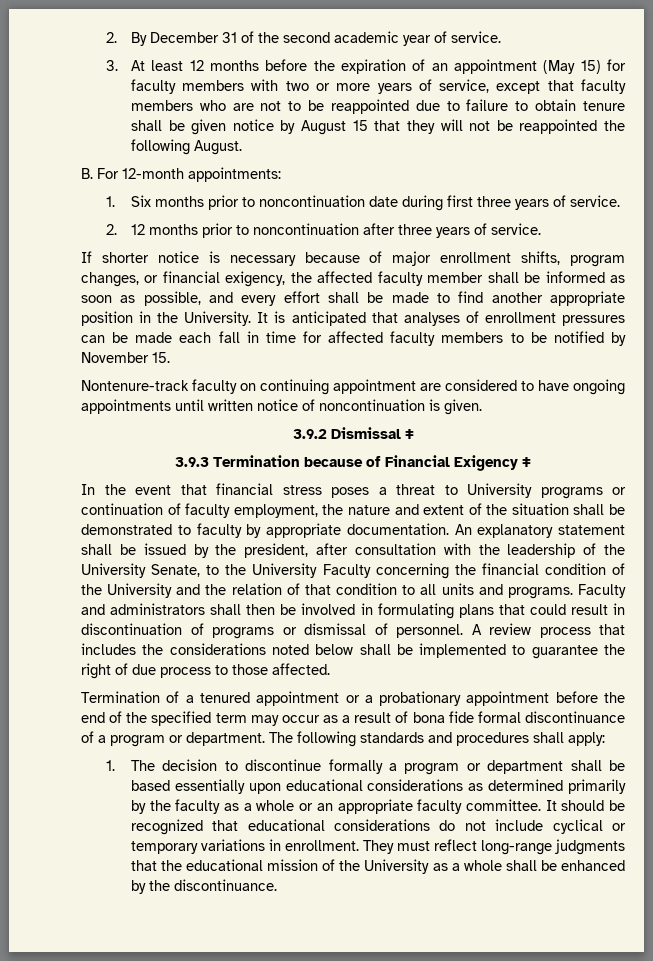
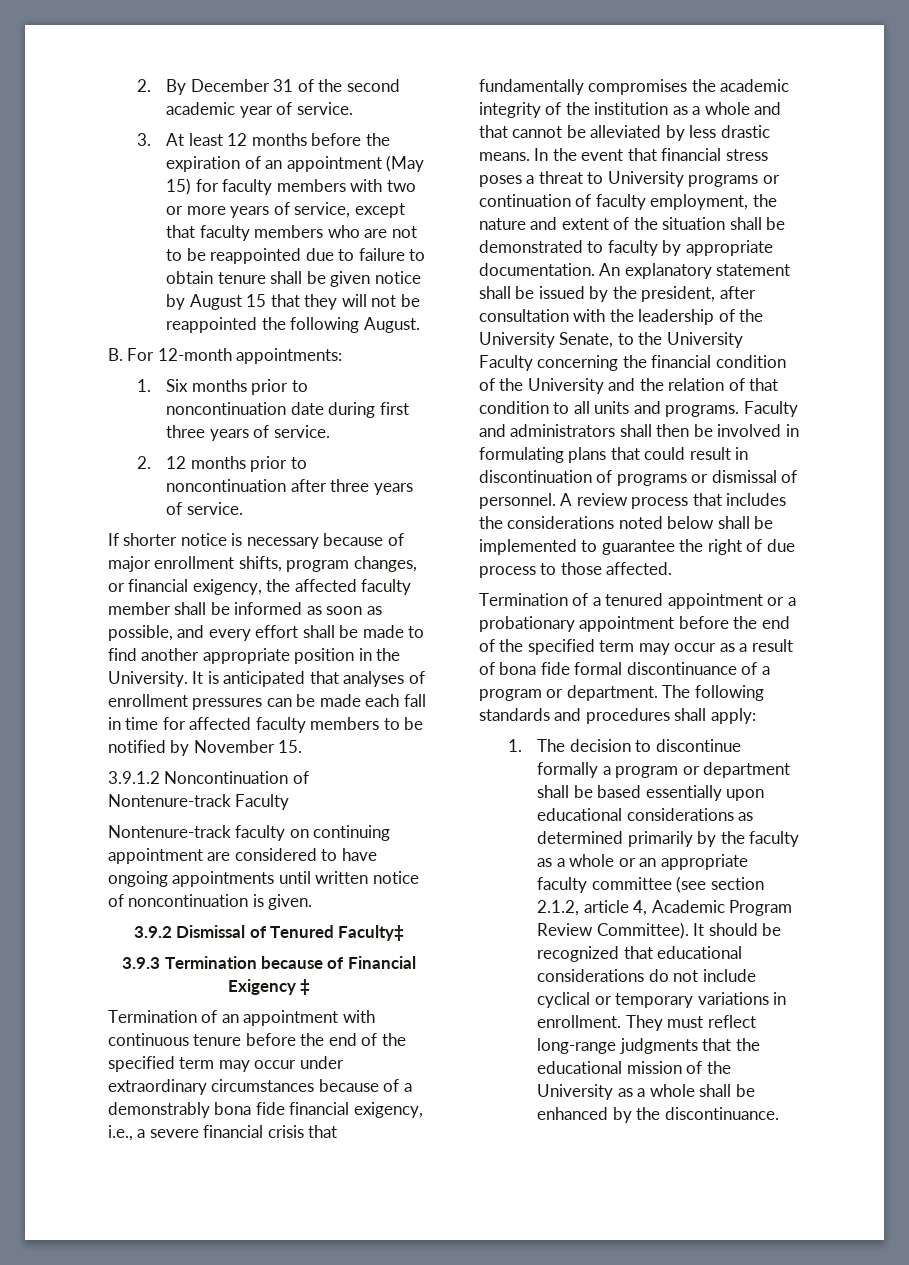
(170, 357) none -> [108,771,309,784] [108,794,290,810] // 3.9.1.2 Noncontinuation of Nontenure-track Faculty
[404,429,414,439] ‡ -> [249,925,405,941] of Tenured Faculty‡
(531, 462) none -> [108,1010,375,1026] [108,1033,406,1046] [108,1056,344,1072] [108,1079,412,1095] [108,1102,423,1118] [108,1125,338,1141] [479,79,790,95] [479,102,782,118] [479,125,770,141] [479,152,530,161] Termination of an appointment with continuous tenure before the end of the specified term may occur under extraordinary circumstances because of a demonstrably bona fide financial exigency, i.e., a severe financial crisis that fundamentally compromises the academic integrity of the institution as a whole and that cannot be alleviated by less drastic means.
[465,799,541,811] committee. -> [591,876,764,893] [537,900,793,916] [537,922,689,939] committee (see section 2.1.2, article 4, Academic Program Review Committee).

